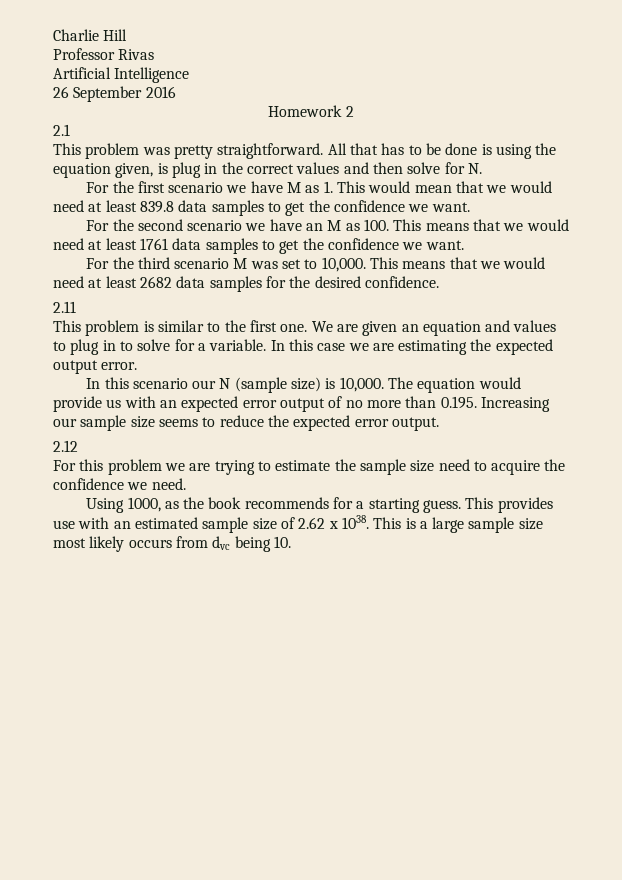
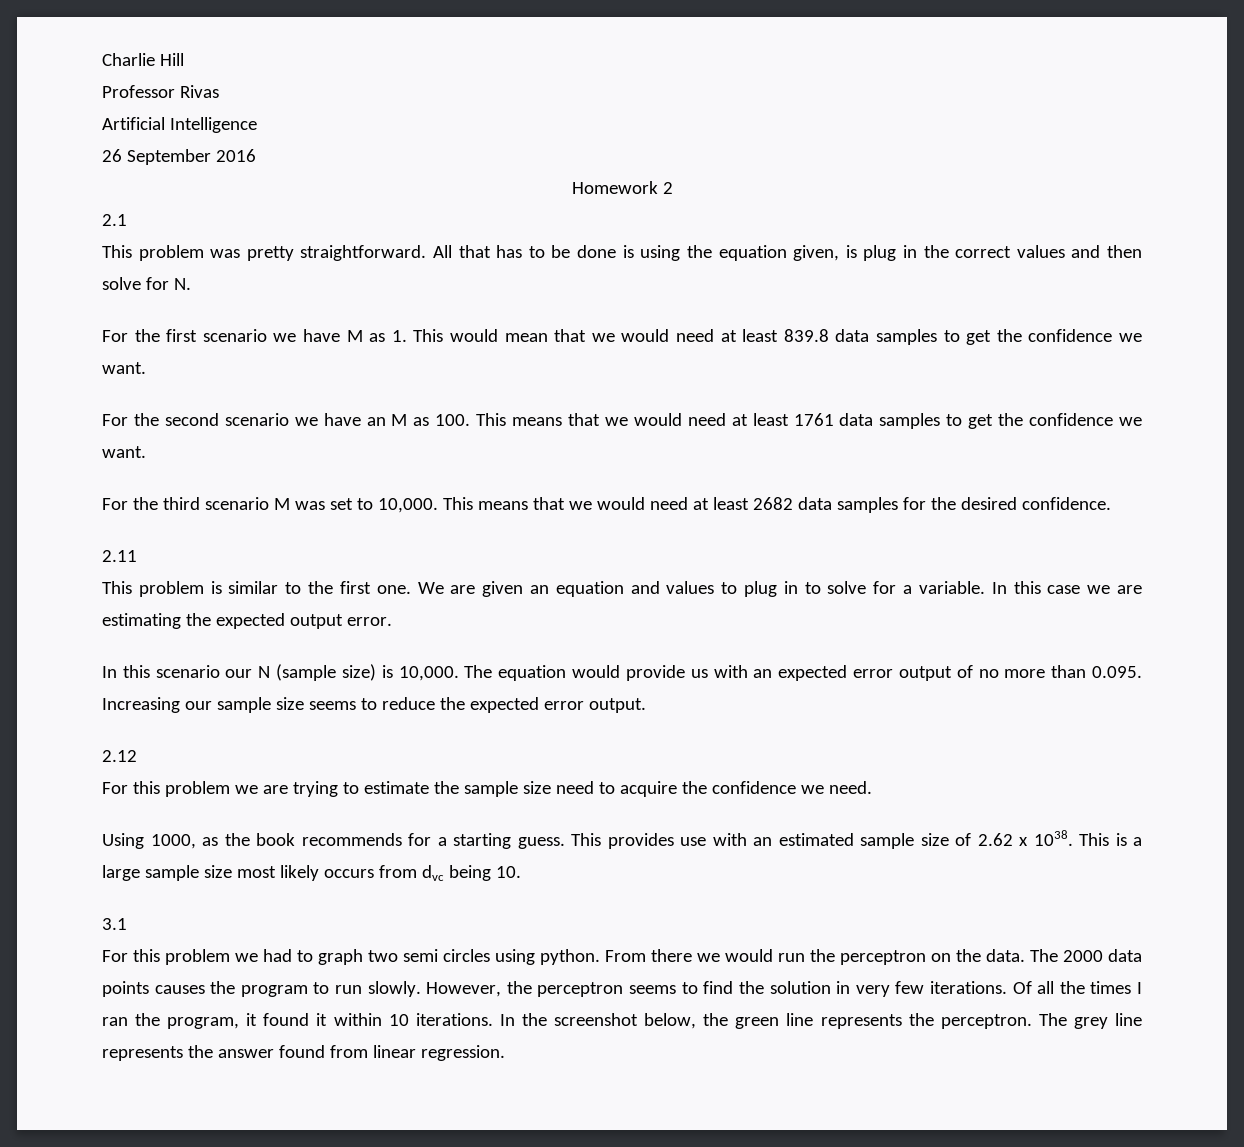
[440,396,477,409] 0.195. -> [1092,666,1143,678] 0.095.
(291, 542) none -> [102,918,127,930] [102,949,1142,965] [102,981,1142,997] [102,1013,1142,1029] [102,1045,505,1061] // 3.1 // For this problem we had to graph two semi circles using python. From there we would run the perceptron on the data. The 2000 data points causes the program to run slowly. However, the perceptron seems to find the solution in very few iterations. Of all the times I ran the program, it found it within 10 iterations. In the screenshot below, the green line represents the perceptron. The grey line represents the answer found from linear regression.

